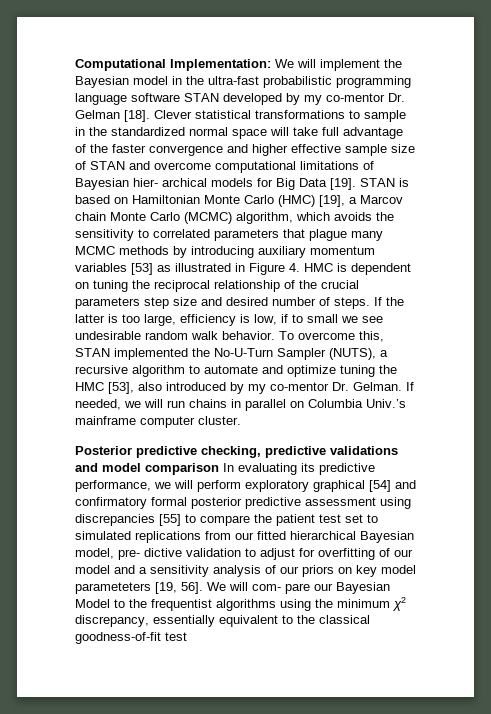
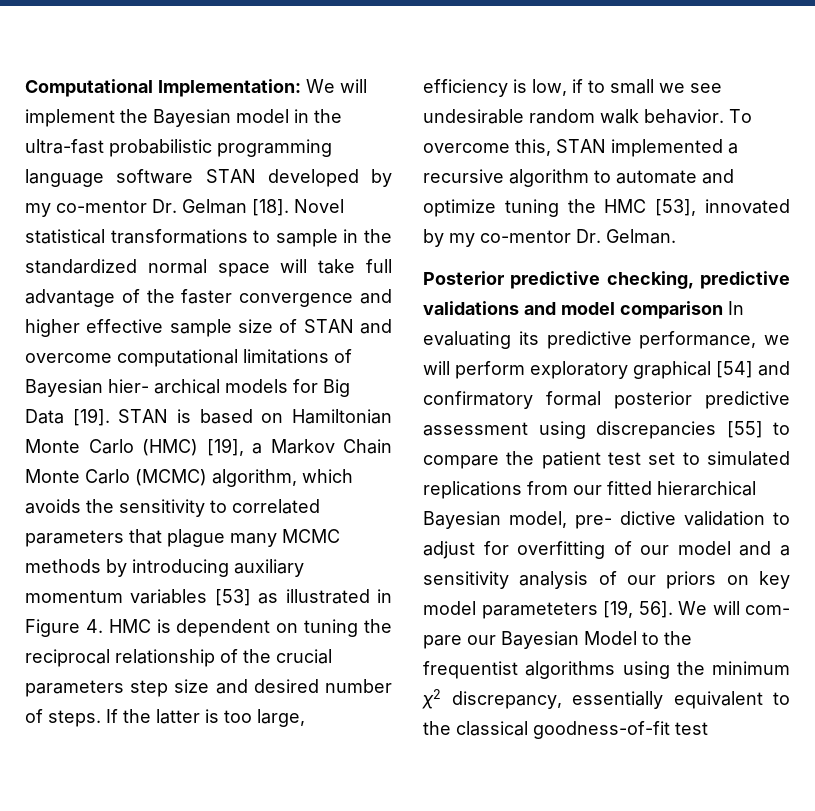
[154,110,192,119] Clever -> [294,199,344,213] Novel
[360,195,403,204] [75,212,106,221] Marcov chain -> [270,439,392,454] Markov Chain
[192,348,376,360] the No-U-Turn Sampler (NUTS), -> (723, 148) none
[138,382,226,391] also introduced -> [705,199,790,214] innovated
[406,382,414,391] [75,399,406,411] [75,416,241,428] If needed, we will run chains in parallel on Columbia Univ.’s mainframe computer cluster. -> (676, 236) none

